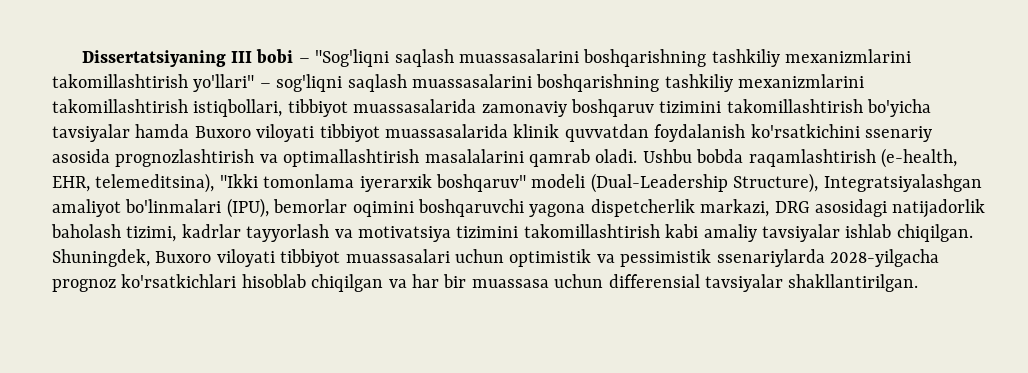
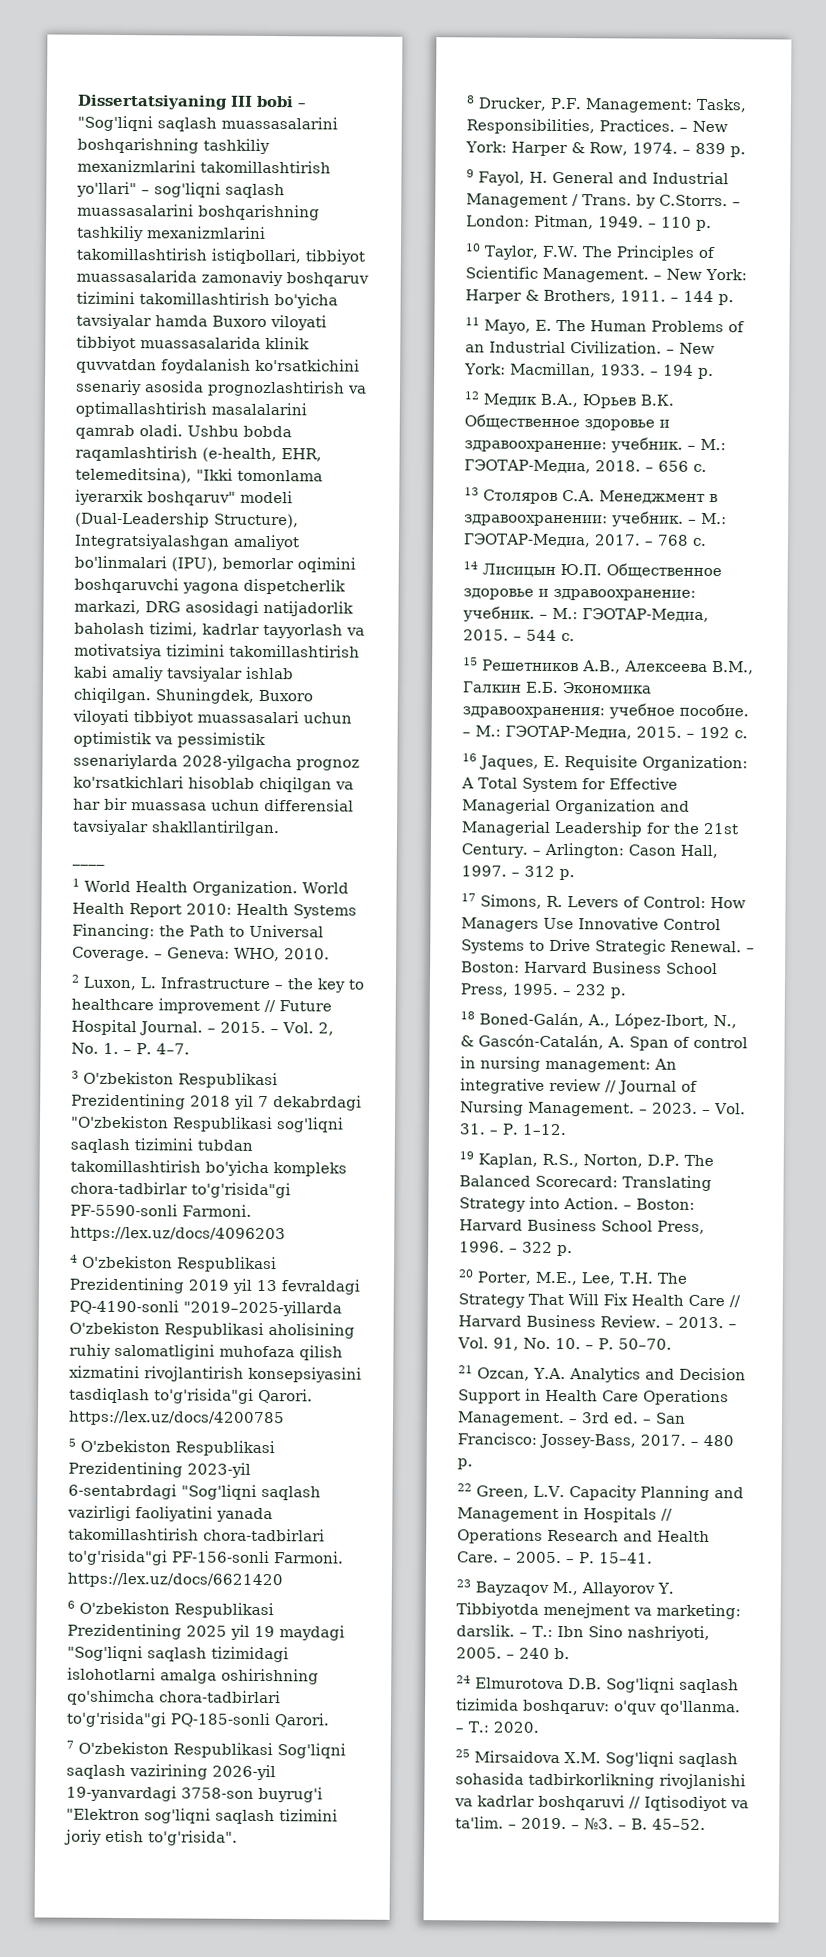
(919, 283) none -> [72,861,105,866] [72,878,349,897] [72,902,357,919] [72,923,324,940] [72,946,330,962] [71,974,364,993] [71,998,332,1014] [71,1019,334,1036] [71,1042,190,1055] [71,1070,278,1089] [71,1093,362,1111] [70,1115,344,1133] [70,1138,253,1154] [70,1159,347,1177] [70,1181,291,1199] [70,1203,252,1217] [70,1226,286,1243] [70,1254,277,1273] [69,1277,360,1295] [69,1299,342,1317] [69,1321,355,1339] [69,1343,343,1361] [69,1365,362,1383] [69,1387,313,1404] [68,1410,285,1427] [68,1438,275,1457] [68,1461,251,1478] [68,1483,321,1501] [67,1505,273,1523] [68,1527,325,1542] [68,1549,344,1566] [67,1572,283,1589] [67,1600,274,1619] [67,1623,345,1641] [67,1645,289,1663] [67,1667,319,1685] [67,1689,281,1706] [66,1711,329,1728] [66,1740,346,1759] [66,1764,276,1781] [66,1785,323,1803] [66,1808,338,1825] [64,1829,238,1846] [466,95,746,113] [466,118,728,135] [465,141,746,158] [466,169,729,186] [466,193,741,209] [466,214,712,232] [465,243,715,261] [465,266,747,283] [465,289,734,306] [465,317,745,334] [465,340,715,355] [464,362,714,380] [464,391,674,409] [464,414,670,431] [464,437,726,453] [464,459,707,474] [464,487,718,504] [464,511,727,527] [463,533,707,548] [463,561,722,579] [463,588,696,601] [463,606,709,623] [463,629,575,642] [463,657,754,675] [462,681,652,694] [462,703,749,719] [462,725,748,740] [462,753,748,772] [461,777,678,793] [462,798,690,815] [461,820,739,837] [461,842,718,859] [461,865,575,881] [461,893,746,909] [461,917,721,932] [461,938,755,955] [461,961,718,975] [460,983,626,999] [460,1011,737,1030] [460,1034,748,1051] [460,1056,677,1073] [460,1078,698,1095] [460,1100,746,1117] [459,1123,567,1136] [459,1151,714,1168] [459,1175,712,1192] [459,1196,695,1212] [459,1218,705,1234] [459,1241,573,1257] [458,1269,688,1286] [458,1293,741,1308] [458,1314,737,1329] [457,1337,672,1351] [458,1365,746,1383] [458,1388,729,1406] [457,1411,686,1427] [457,1432,734,1449] [457,1458,473,1470] [457,1483,744,1502] [457,1507,673,1523] [457,1528,710,1544] [457,1551,653,1564] [456,1579,674,1597] [456,1602,741,1620] [456,1624,710,1642] [456,1647,570,1660] [456,1675,739,1694] [456,1698,741,1716] [455,1721,539,1733] [455,1749,738,1768] [455,1772,746,1790] [454,1794,749,1812] [455,1816,706,1831] // ____ // 1 World Health Organization. World Health Report 2010: Health Systems Financing: the Path to Universal Coverage. – Geneva: WHO, 2010. // 2 Luxon, L. Infrastructure – the key to healthcare improvement // Future Hospital Journal. – 2015. – Vol. 2, No. 1. – P. 4–7. // 3 O'zbekiston Respublikasi Prezidentining 2018 yil 7 dekabrdagi "O'zbekiston Respublikasi sog'liqni saqlash tizimini tubdan takomillashtirish bo'yicha kompleks chora-tadbirlar to'g'risida"gi PF-5590-sonli Farmoni. https://lex.uz/docs/4096203 // 4 O'zbekiston Respublikasi Prezidentining 2019 yil 13 fevraldagi PQ-4190-sonli "2019–2025-yillarda O'zbekiston Respublikasi aholisining ruhiy salomatligini muhofaza qilish xizmatini rivojlantirish konsepsiyasini tasdiqlash to'g'risida"gi Qarori. https://lex.uz/docs/4200785 // 5 O'zbekiston Respublikasi Prezidentining 2023-yil 6-sentabrdagi "Sog'liqni saqlash vazirligi faoliyatini yanada takomillashtirish chora-tadbirlari to'g'risida"gi PF-156-sonli Farmoni. https://lex.uz/docs/6621420 // 6 O'zbekiston Respublikasi Prezidentining 2025 yil 19 maydagi "Sog'liqni saqlash tizimidagi islohotlarni amalga oshirishning qo'shimcha chora-tadbirlari to'g'risida"gi PQ-185-sonli Qarori. // 7 O'zbekiston Respublikasi Sog'liqni saqlash vazirining 2026-yil 19-yanvardagi 3758-son buyrug'i "Elektron sog'liqni saqlash tizimini joriy etish to'g'risida". // 8 Drucker, P.F. Management: Tasks, Responsibilities, Practices. – New York: Harper & Row, 1974. – 839 p. // 9 Fayol, H. General and Industrial Management / Trans. by C.Storrs. – London: Pitman, 1949. – 110 p. // 10 Taylor, F.W. The Principles of Scientific Management. – New York: Harper & Brothers, 1911. – 144 p. // 11 Mayo, E. The Human Problems of an Industrial Civilization. – New York: Macmillan, 1933. – 194 p. // 12 Медик В.А., Юрьев В.К. Общественное здоровье и здравоохранение: учебник. – М.: ГЭОТАР-Медиа, 2018. – 656 с. // 13 Столяров С.А. Менеджмент в здравоохранении: учебник. – М.: ГЭОТАР-Медиа, 2017. – 768 с. // 14 Лисицын Ю.П. Общественное здоровье и здравоохранение: учебник. – М.: ГЭОТАР-Медиа, 2015. – 544 с. // 15 Решетников А.В., Алексеева В.М., Галкин Е.Б. Экономика здравоохранения: учебное пособие. – М.: ГЭОТАР-Медиа, 2015. – 192 с. // 16 Jaques, E. Requisite Organization: A Total System for Effective Managerial Organization and Managerial Leadership for the 21st Century. – Arlington: Cason Hall, 1997. – 312 p. // 17 Simons, R. Levers of Control: How Managers Use Innovative Control Systems to Drive Strategic Renewal. – Boston: Harvard Business School Press, 1995. – 232 p. // 18 Boned-Galán, A., López-Ibort, N., & Gascón-Catalán, A. Span of control in nursing management: An integrative review // Journal of Nursing Management. – 2023. – Vol. 31. – P. 1–12. // 19 Kaplan, R.S., Norton, D.P. The Balanced Scorecard: Translating Strategy into Action. – Boston: Harvard Business School Press, 1996. – 322 p. // 20 Porter, M.E., Lee, T.H. The Strategy That Will Fix Health Care // Harvard Business Review. – 2013. – Vol. 91, No. 10. – P. 50–70. // 21 Ozcan, Y.A. Analytics and Decision Support in Health Care Operations Management. – 3rd ed. – San Francisco: Jossey-Bass, 2017. – 480 p. // 22 Green, L.V. Capacity Planning and Management in Hospitals // Operations Research and Health Care. – 2005. – P. 15–41. // 23 Bayzaqov M., Allayorov Y. Tibbiyotda menejment va marketing: darslik. – T.: Ibn Sino nashriyoti, 2005. – 240 b. // 24 Elmurotova D.B. Sog'liqni saqlash tizimida boshqaruv: o'quv qo'llanma. – T.: 2020. // 25 Mirsaidova X.M. Sog'liqni saqlash sohasida tadbirkorlikning rivojlanishi va kadrlar boshqaruvi // Iqtisodiyot va ta'lim. – 2019. – №3. – B. 45–52.

